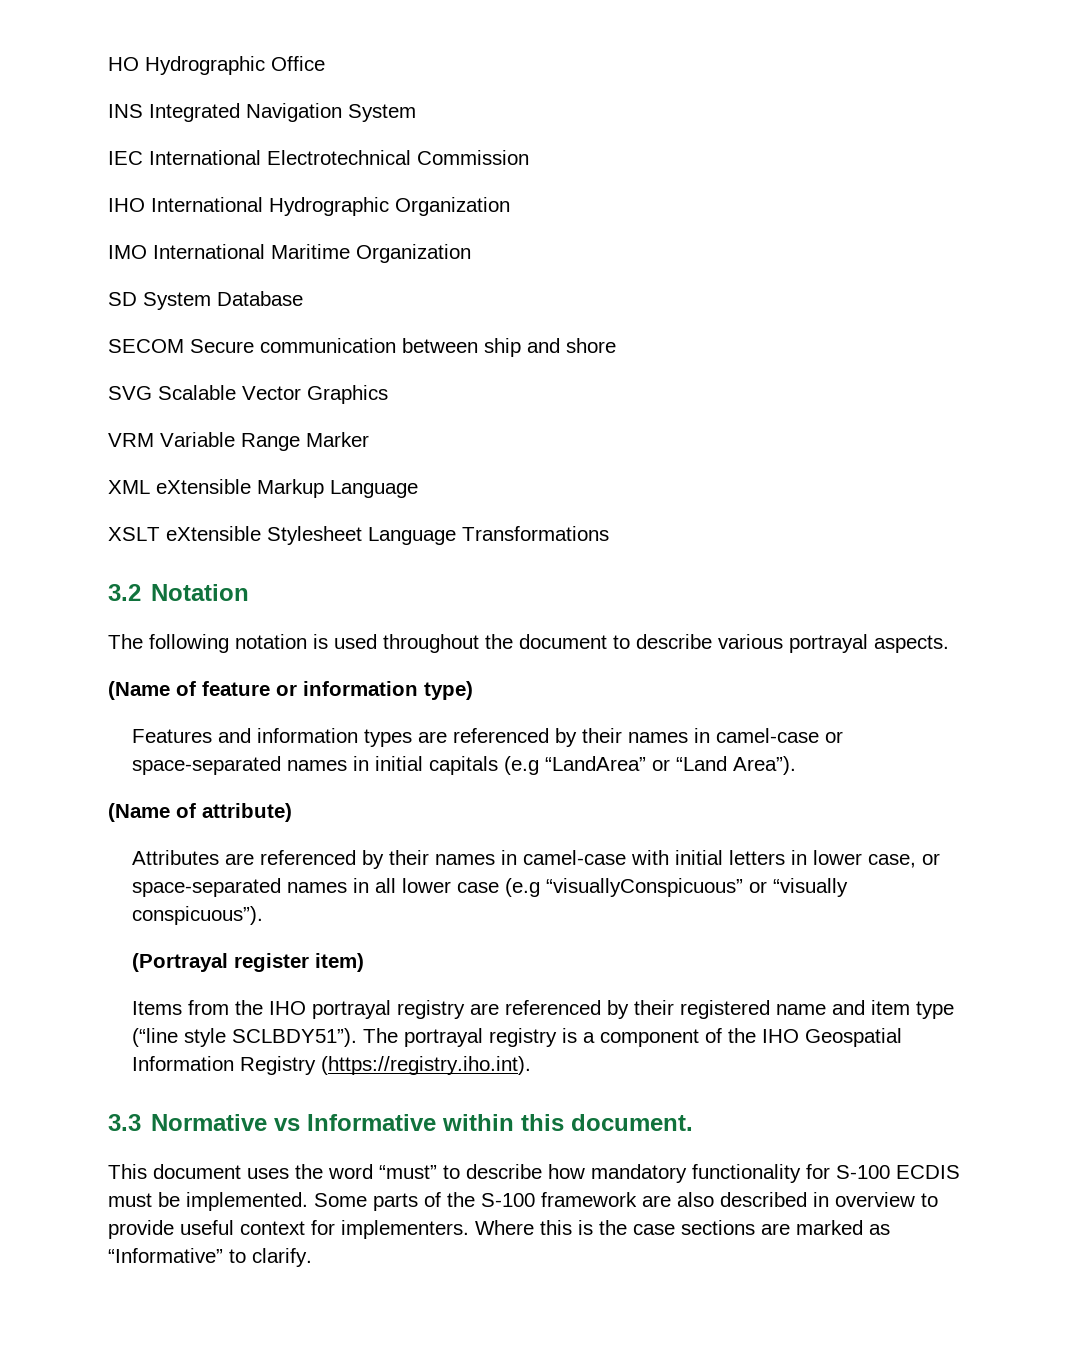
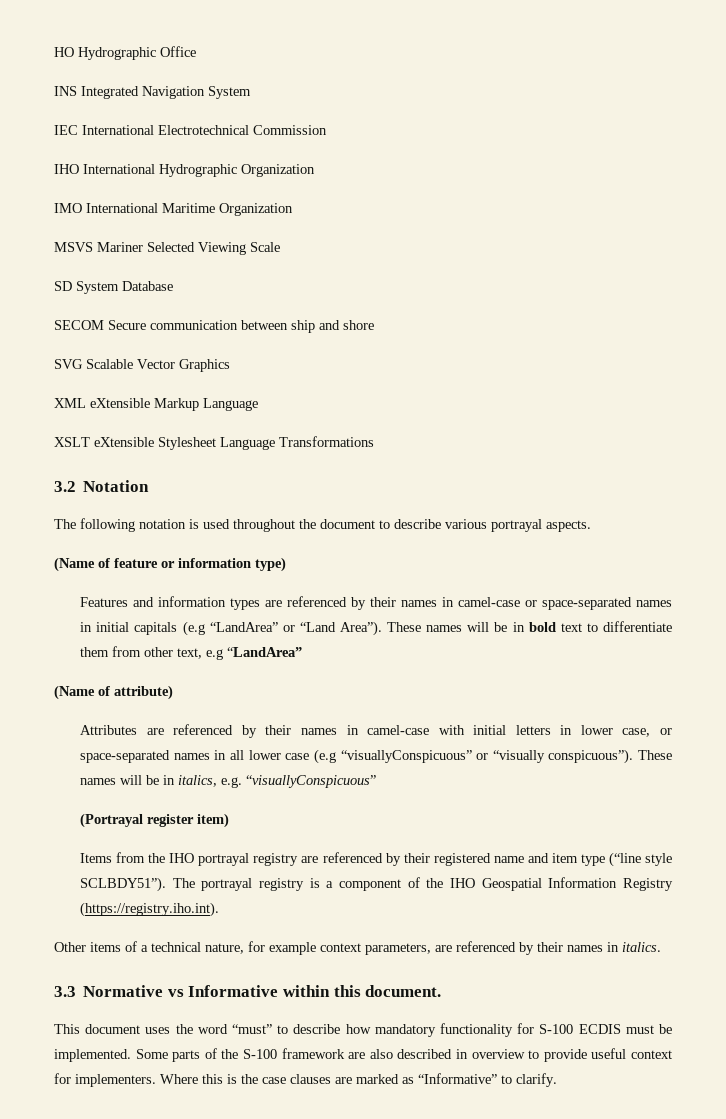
(471, 253) none -> [54,242,280,255] // MSVS Mariner Selected Viewing Scale
[108,432,369,451] // VRM Variable Range Marker -> (230, 365) none
(796, 765) none -> [387,621,672,632] [80,646,303,660] These names will be in bold text to differentiate them from other text, e.g “LandArea”
(263, 915) none -> [638,750,672,760] [80,775,377,788] These names will be in italics, e.g. “visuallyConspicuous”
(531, 1065) none -> [54,941,661,955] // Other items of a technical nature, for example context parameters, are referenced by their names in italics.
[681,1220,755,1235] sections -> [290,1074,331,1084] clauses

